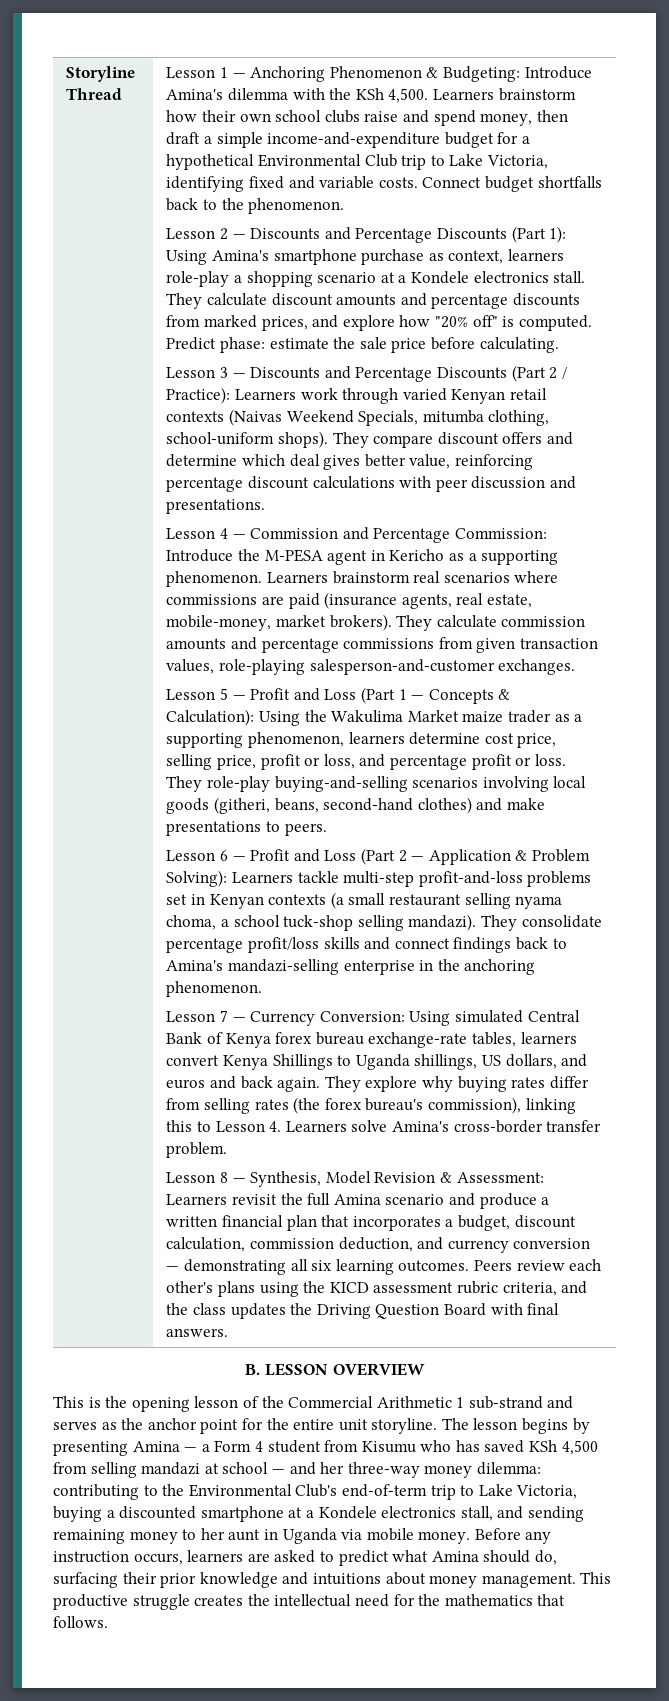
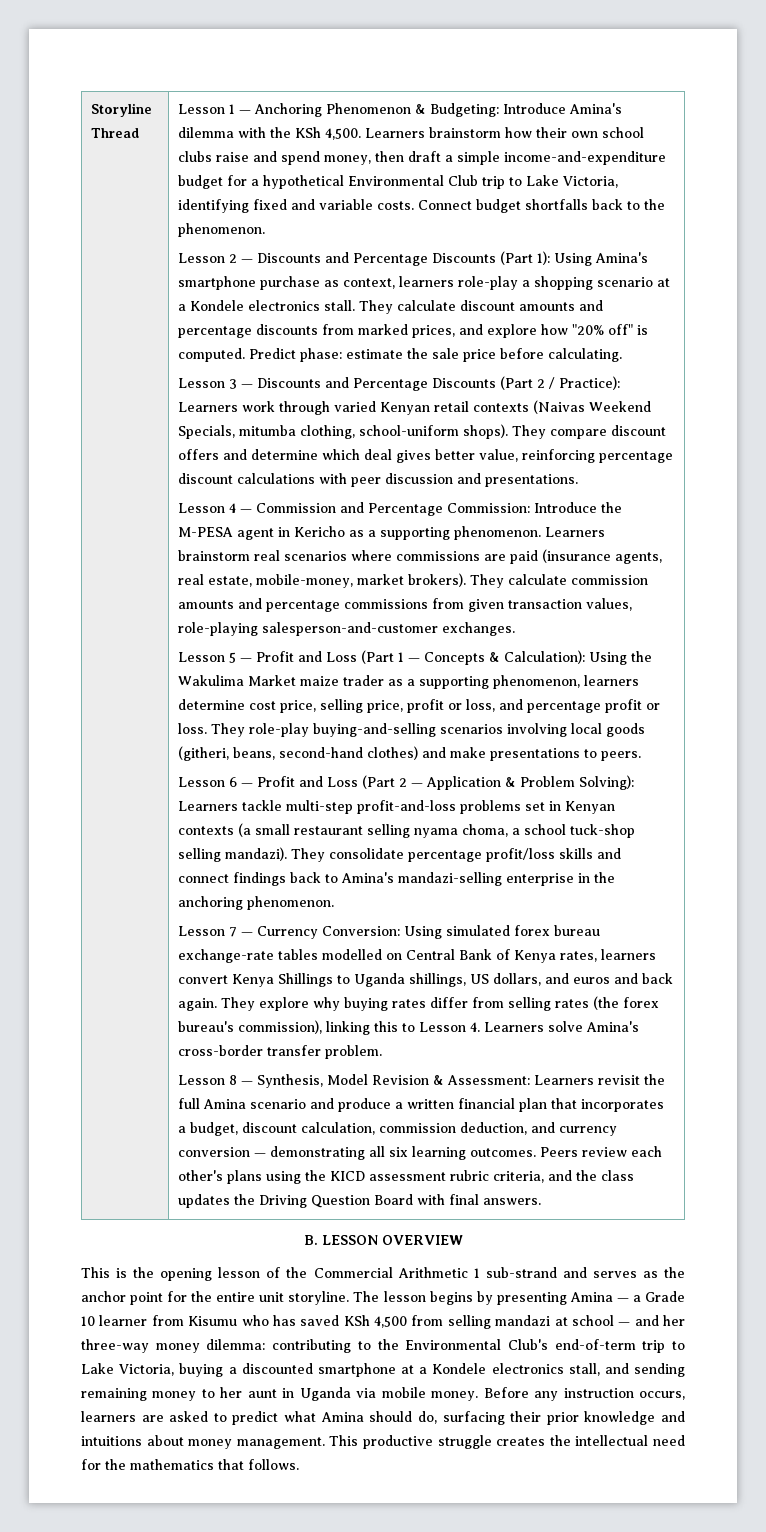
[527,1010,580,1022] [166,1032,516,1048] Central Bank of Kenya forex bureau exchange-rate tables, -> [514,925,601,936] [178,949,598,963] forex bureau exchange-rate tables modelled on Central Bank of Kenya rates,
[214,1440,321,1453] Form 4 student -> [645,1291,686,1302] [81,1315,148,1326] Grade 10 learner

